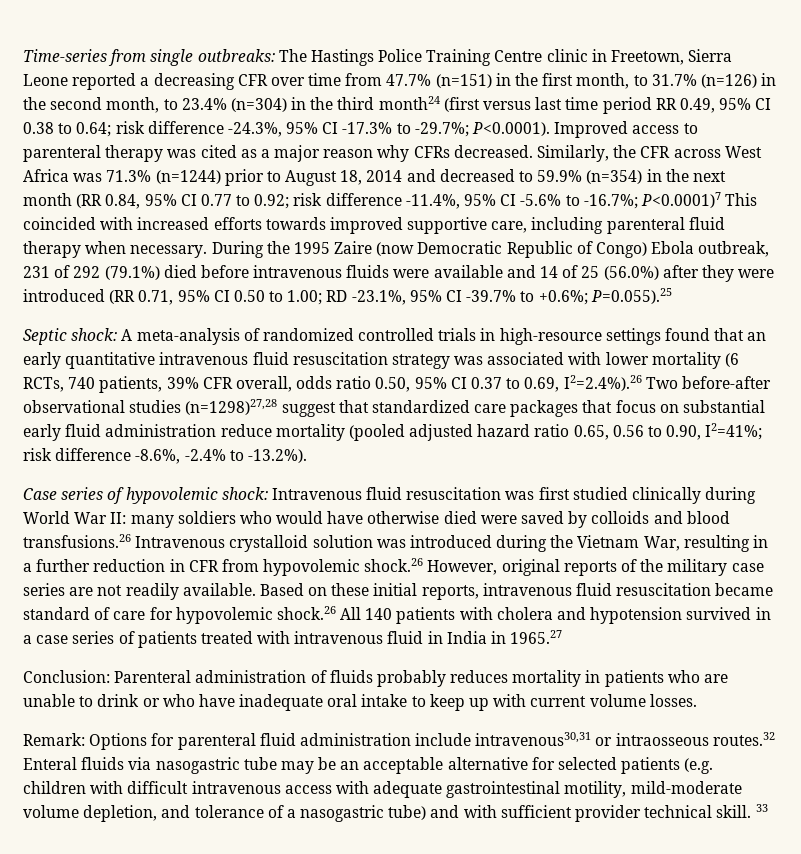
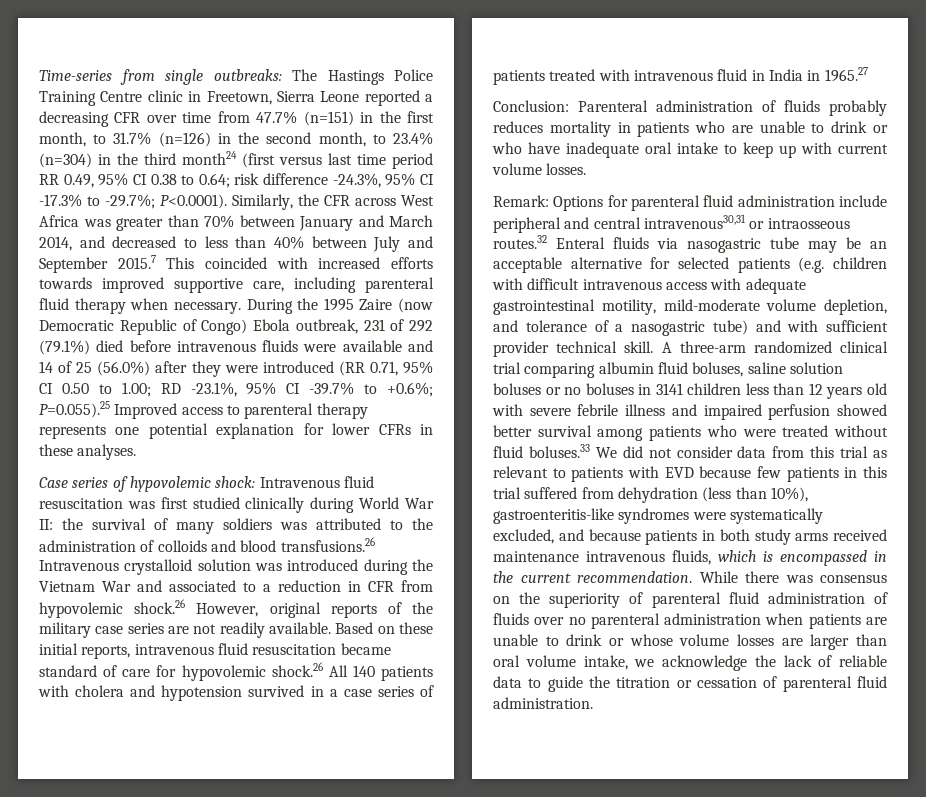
[554,121,698,138] [23,145,533,162] Improved access to parenteral therapy was cited as a major reason why CFRs decreased. -> (227, 201) none
[106,169,726,186] [23,192,721,209] 71.3% (n=1244) prior to August 18, 2014 and decreased to 59.9% (n=354) in the next month (RR 0.84, 95% CI 0.77 to 0.92; risk difference -11.4%, 95% CI -5.6% to -16.7%; P<0.0001)7 -> [116,215,433,231] [39,236,434,252] [39,255,156,273] greater than 70% between January and March 2014, and decreased to less than 40% between July and September 2015.7
[23,328,767,345] [23,352,740,369] [23,375,771,393] [23,399,766,417] [23,423,763,441] [23,448,307,464] // Septic shock: A meta-analysis of randomized controlled trials in high-resource settings found that an early quantitative intravenous fluid resuscitation strategy was associated with lower mortality (6 RCTs, 740 patients, 39% CFR overall, odds ratio 0.50, 95% CI 0.37 to 0.69, I2=2.4%).26 Two before-after observational studies (n=1298)27,28 suggest that standardized care packages that focus on substantial early fluid administration reduce mortality (pooled adjusted hazard ratio 0.65, 0.56 to 0.90, I2=41%; risk difference -8.6%, -2.4% to -13.2%). -> [114,403,368,419] [39,423,434,439] [39,444,137,460] Improved access to parenteral therapy represents one potential explanation for lower CFRs in these analyses.
[130,511,588,528] many soldiers who would have otherwise died were saved by -> [62,518,433,534] [39,540,155,552] the survival of many soldiers was attributed to the administration of
[643,535,769,552] [23,559,91,572] War, resulting in a further -> [102,580,271,592] War and associated to a
(472, 739) none -> [493,217,641,233] peripheral and central
[755,804,768,812] 33 -> [661,341,888,354] [493,362,843,378] [493,383,888,399] [492,404,887,420] [493,425,888,441] [493,444,887,458] [493,466,887,482] [493,487,808,503] [493,508,823,524] [493,529,887,545] [493,550,887,566] [493,571,887,583] [493,592,888,608] [493,613,887,629] [493,634,887,650] [493,655,887,671] [493,676,887,692] [493,697,593,709] A three-arm randomized clinical trial comparing albumin fluid boluses, saline solution boluses or no boluses in 3141 children less than 12 years old with severe febrile illness and impaired perfusion showed better survival among patients who were treated without fluid boluses.33 We did not consider data from this trial as relevant to patients with EVD because few patients in this trial suffered from dehydration (less than 10%), gastroenteritis-like syndromes were systematically excluded, and because patients in both study arms received maintenance intravenous fluids, which is encompassed in the current recommendation. While there was consensus on the superiority of parenteral fluid administration of fluids over no parenteral administration when patients are unable to drink or whose volume losses are larger than oral volume intake, we acknowledge the lack of reliable data to guide the titration or cessation of parenteral fluid administration.

